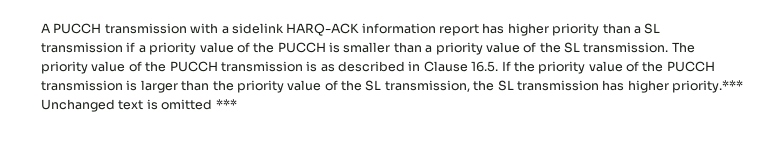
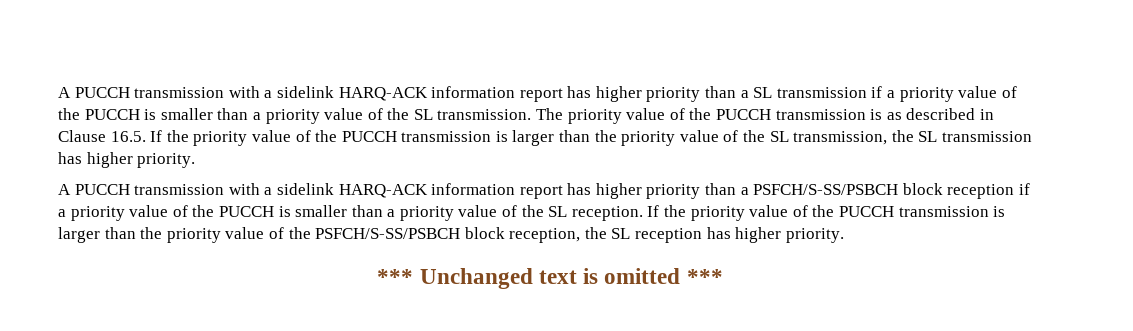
[672,80,743,93] priority.*** -> [137,153,196,168] [58,183,1031,199] [58,205,1006,221] [58,227,844,243] [377,269,414,284] priority. // A PUCCH transmission with a sidelink HARQ-ACK information report has higher priority than a PSFCH/S-SS/PSBCH block reception if a priority value of the PUCCH is smaller than a priority value of the SL reception. If the priority value of the PUCCH transmission is larger than the priority value of the PSFCH/S-SS/PSBCH block reception, the SL reception has higher priority. // ***

